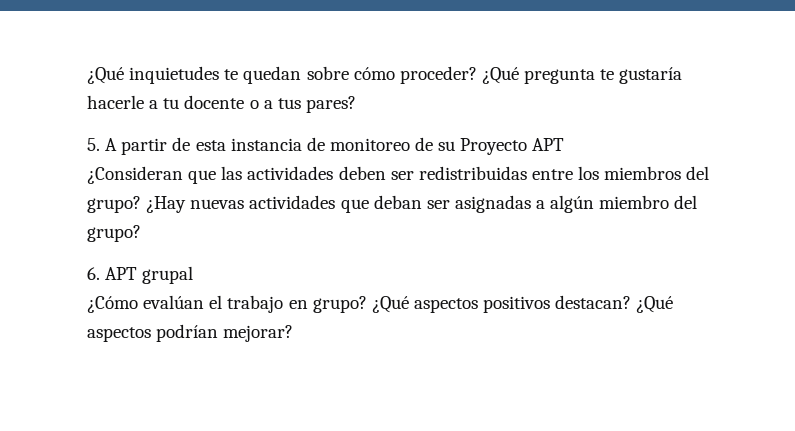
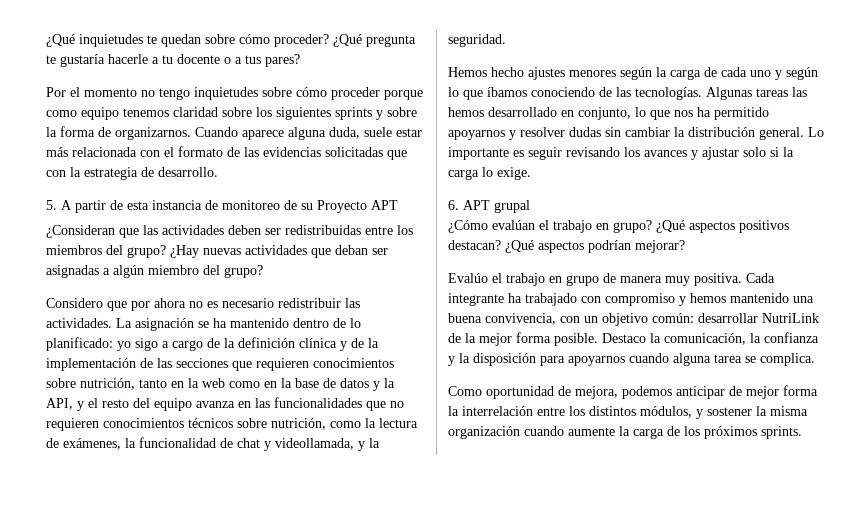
(356, 104) none -> [46,87,423,100] [46,107,417,120] [46,126,422,140] [46,146,407,160] [46,167,218,180] // Por el momento no tengo inquietudes sobre cómo proceder porque como equipo tenemos claridad sobre los siguientes sprints y sobre la forma de organizarnos. Cuando aparece alguna duda, suele estar más relacionada con el formato de las evidencias solicitadas que con la estrategia de desarrollo.
(141, 233) none -> [46,298,360,311] [46,318,361,331] [46,337,379,351] [46,358,394,371] [46,378,395,391] [46,397,404,411] [46,418,418,431] [46,437,380,451] [448,34,506,47] [448,67,818,80] [448,87,807,100] [448,107,769,120] [448,127,824,140] [448,147,794,160] [448,167,531,180] // Considero que por ahora no es necesario redistribuir las actividades. La asignación se ha mantenido dentro de lo planificado: yo sigo a cargo de la definición clínica y de la implementación de las secciones que requieren conocimientos sobre nutrición, tanto en la web como en la base de datos y la API, y el resto del equipo avanza en las funcionalidades que no requieren conocimientos técnicos sobre nutrición, como la lectura de exámenes, la funcionalidad de chat y videollamada, y la seguridad. // Hemos hecho ajustes menores según la carga de cada uno y según lo que íbamos conociendo de las tecnologías. Algunas tareas las hemos desarrollado en conjunto, lo que nos ha permitido apoyarnos y resolver dudas sin cambiar la distribución general. Lo importante es seguir revisando los avances y ajustar solo si la carga lo exige.
(294, 333) none -> [448,273,775,286] [448,293,814,306] [448,313,819,326] [448,332,819,346] [448,353,815,366] [448,385,818,399] [448,406,808,419] [448,426,802,439] // Evalúo el trabajo en grupo de manera muy positiva. Cada integrante ha trabajado con compromiso y hemos mantenido una buena convivencia, con un objetivo común: desarrollar NutriLink de la mejor forma posible. Destaco la comunicación, la confianza y la disposición para apoyarnos cuando alguna tarea se complica. // Como oportunidad de mejora, podemos anticipar de mejor forma la interrelación entre los distintos módulos, y sostener la misma organización cuando aumente la carga de los próximos sprints.

